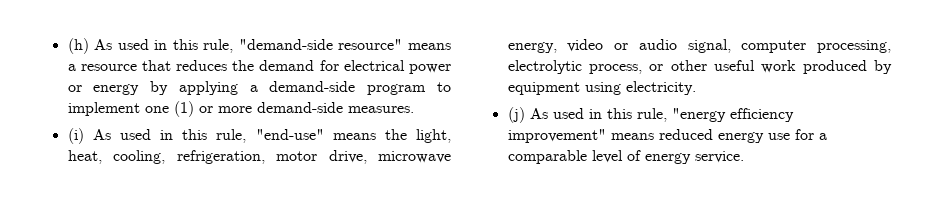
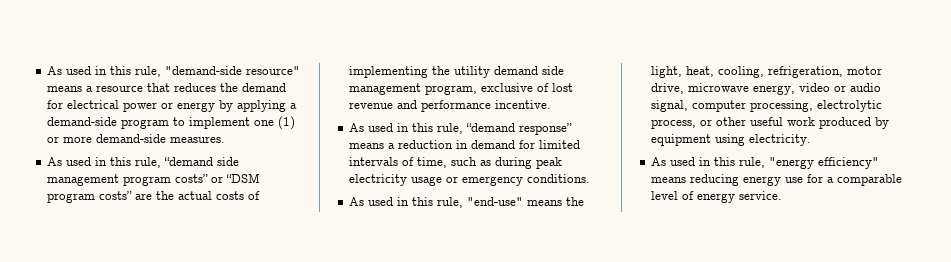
[67,38,89,54] (h) -> (47, 70) none
[67,128,84,144] (i) -> [47,157,240,168] [47,173,261,186] [47,191,261,203] [349,66,565,78] [349,83,574,95] [349,100,552,112] [349,123,573,135] [349,140,581,149] [349,157,563,169] [349,174,591,186] As used in this rule, “demand side management program costs” or “DSM program costs” are the actual costs of implementing the utility demand side management program, exclusive of lost revenue and performance incentive. // As used in this rule, “demand response” means a reduction in demand for limited intervals of time, such as during peak electricity usage or emergency conditions. //
[507,107,525,123] (j) -> (812, 140) none
[729,108,794,122] [507,129,713,143] efficiency improvement" means reduced -> [818,157,880,169] [651,174,740,186] efficiency" means reducing

